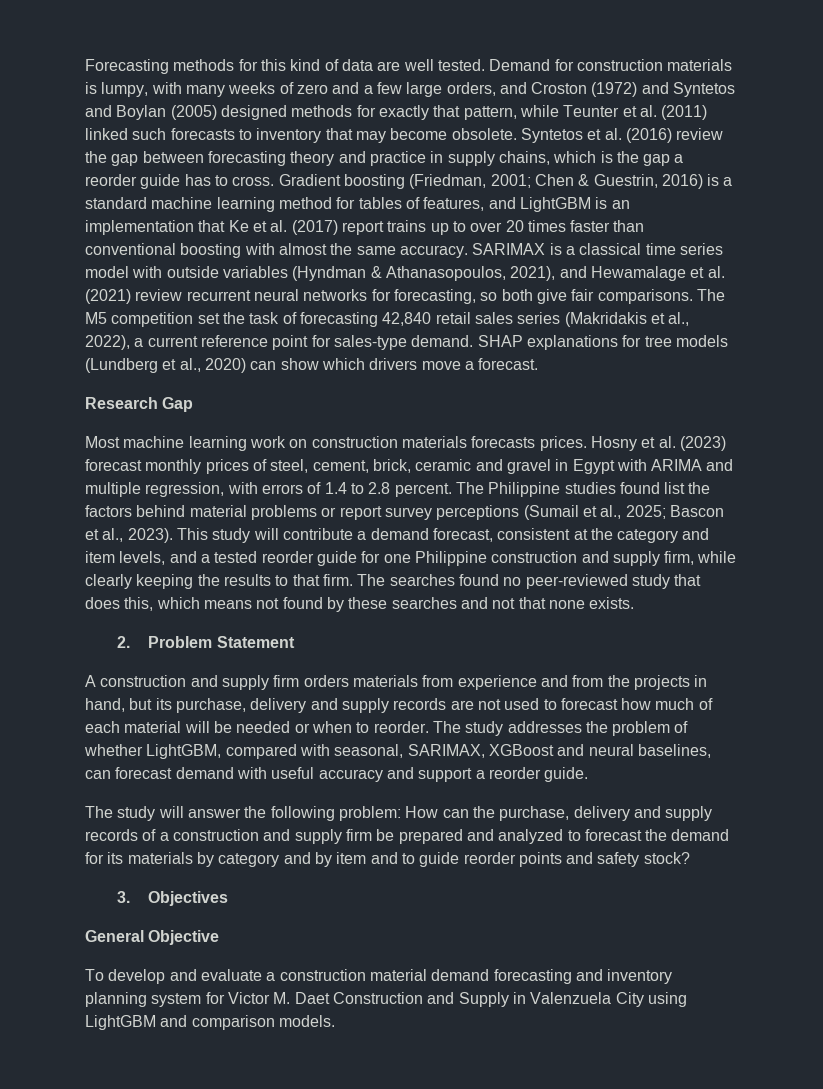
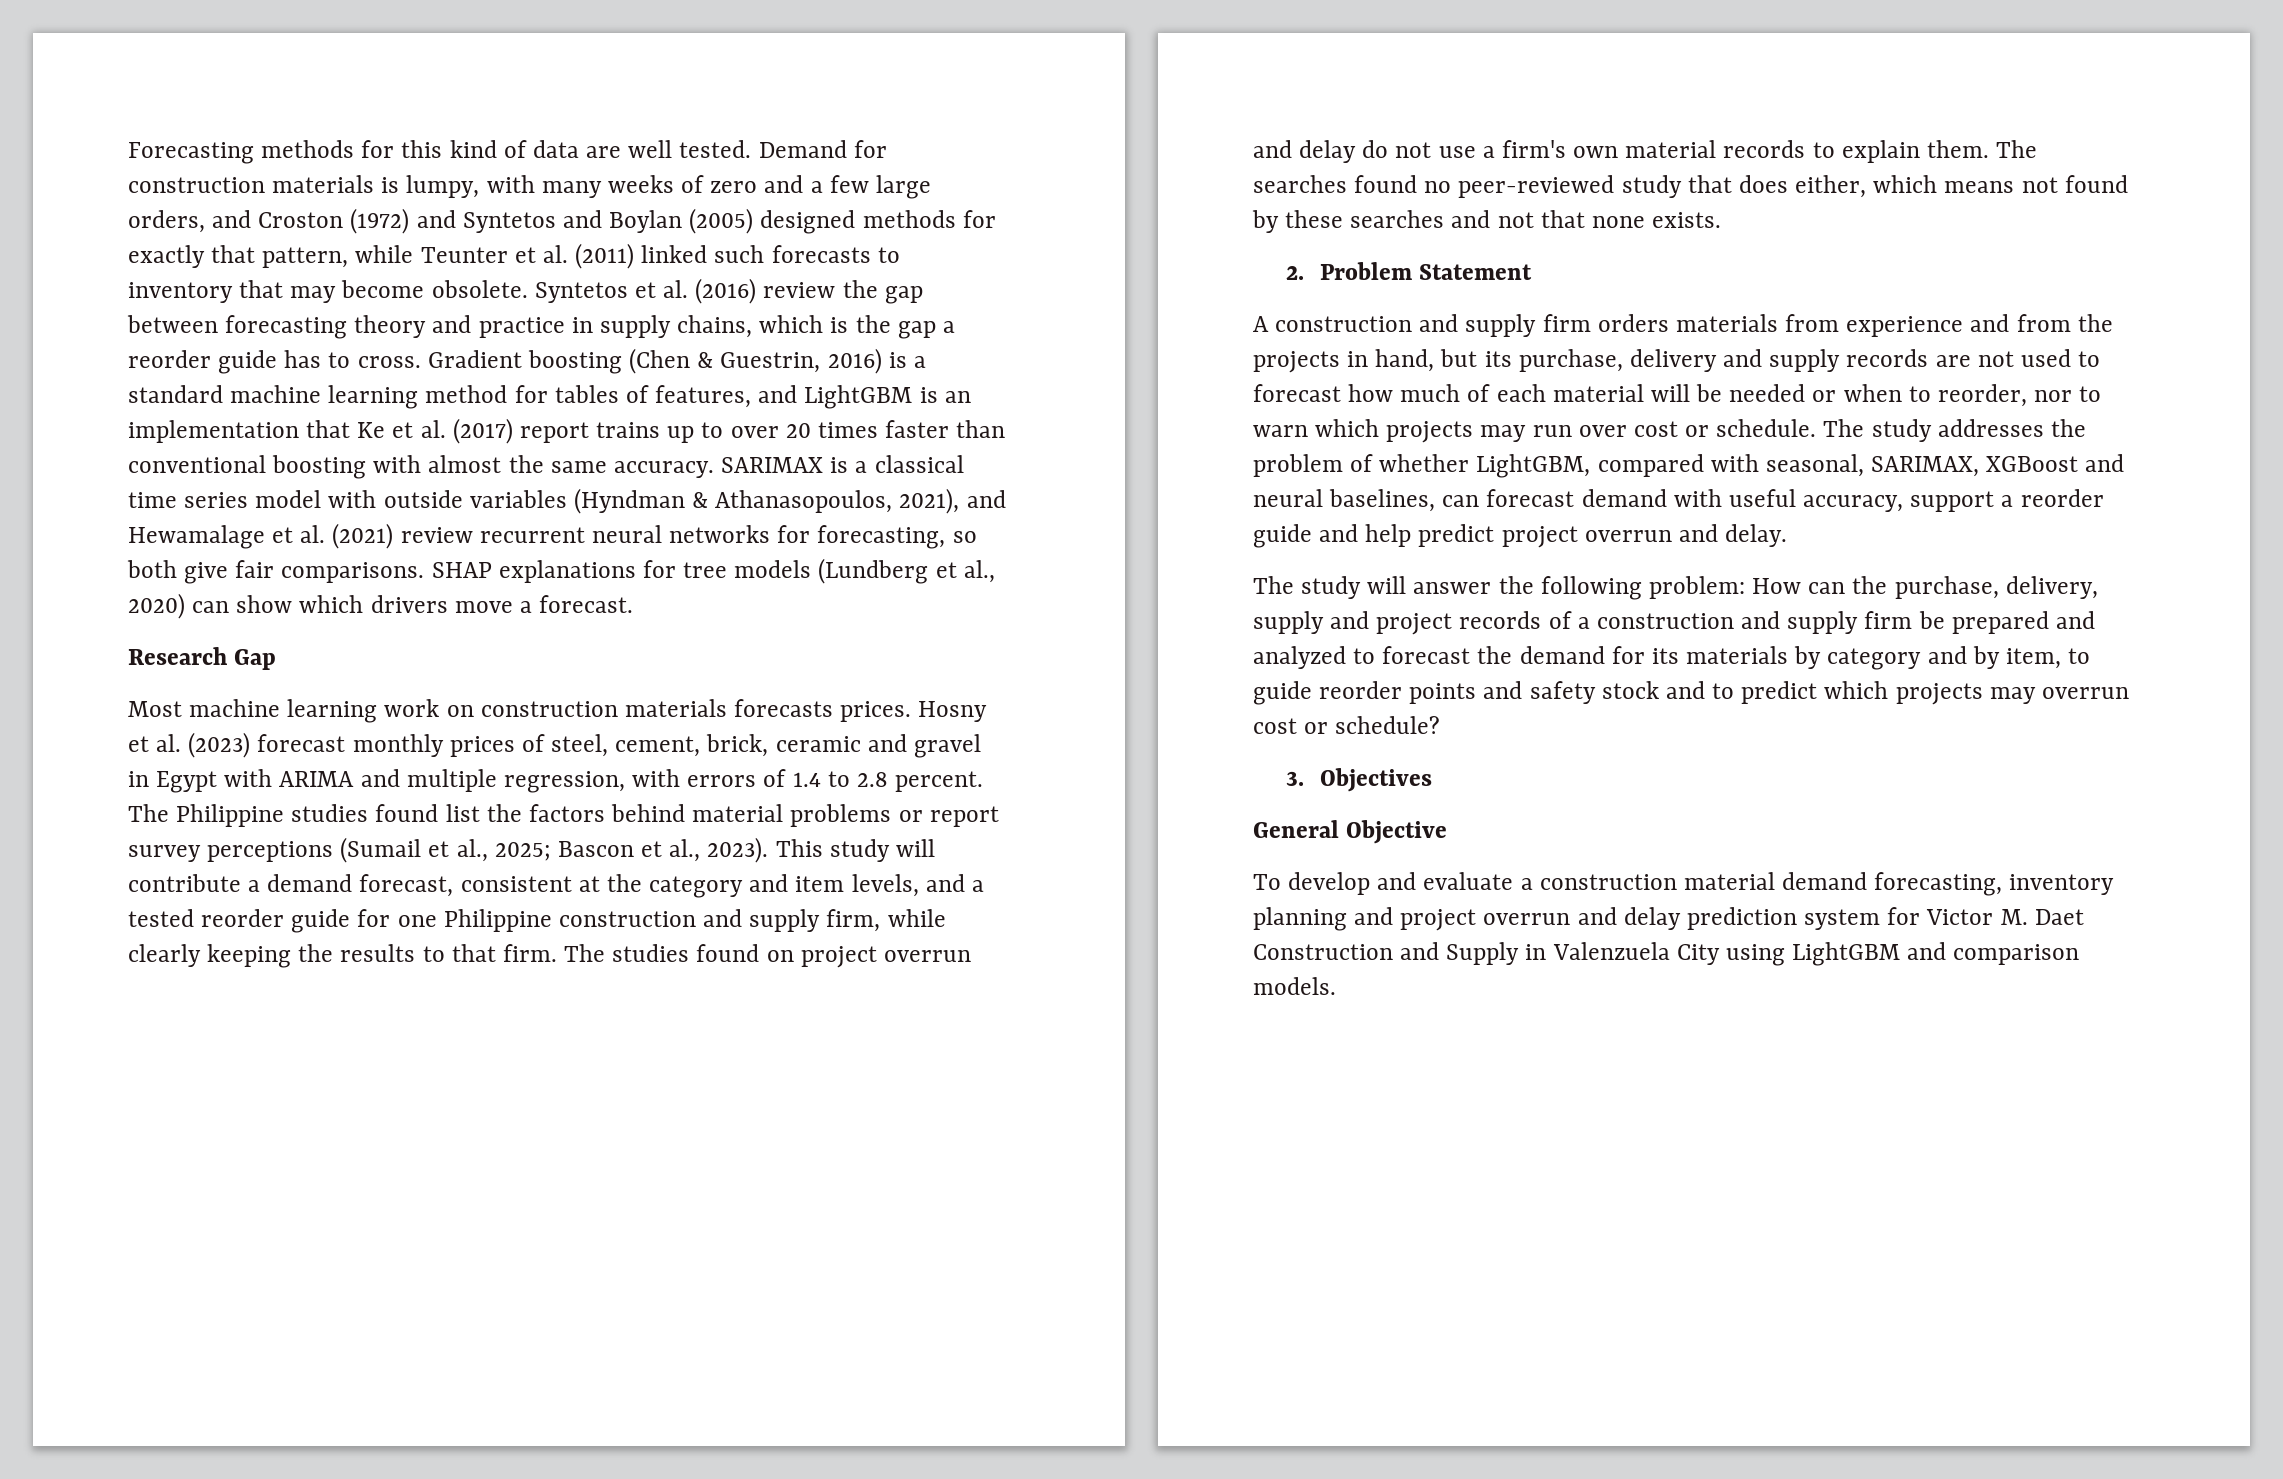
[409,174,574,189] (Friedman, 2001; Chen -> [629,348,691,374] (Chen
[696,289,725,301] [85,312,690,327] [85,335,474,350] The M5 competition set the task of forecasting 42,840 retail sales series (Makridakis et al., 2022), a current reference point for sales-type demand. -> (425, 572) none
(386, 580) none -> [612,944,971,968] [1253,140,2038,163] studies found on project overrun and delay do not use a firm's own material records to explain them. The
[124,597,154,611] this, -> [1795,175,1867,198] either,
[373,721,429,733] reorder. -> [1937,384,2102,407] [1253,419,1817,443] reorder, nor to warn which projects may run over cost or schedule.
[318,767,414,782] accuracy and -> [1803,495,1904,512] accuracy,
[544,767,589,782] guide. -> [1253,524,1788,548] guide and help predict project overrun and delay.
[573,806,713,821] delivery and supply -> [2005,576,2098,599] [1253,611,1453,635] delivery, supply and project
[336,852,398,864] item and -> [2005,648,2061,669] item,
[643,852,690,864] stock? -> [1601,681,2129,705] [1253,716,1441,734] stock and to predict which projects may overrun cost or schedule?
[493,969,673,984] [85,992,147,1007] forecasting and inventory planning -> [1874,872,2115,896] [1253,907,1797,931] forecasting, inventory planning and project overrun and delay prediction

